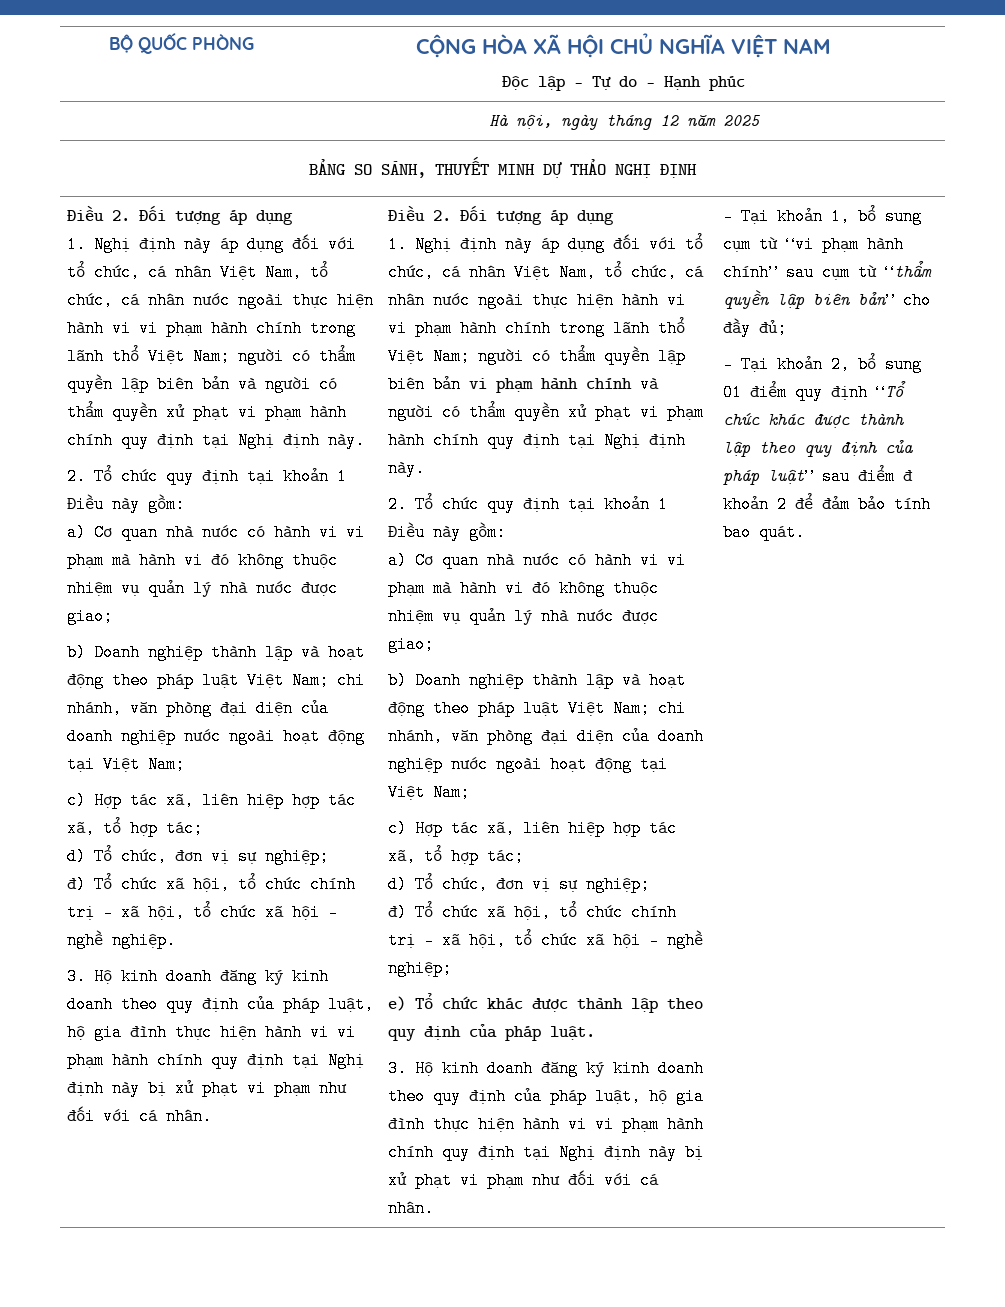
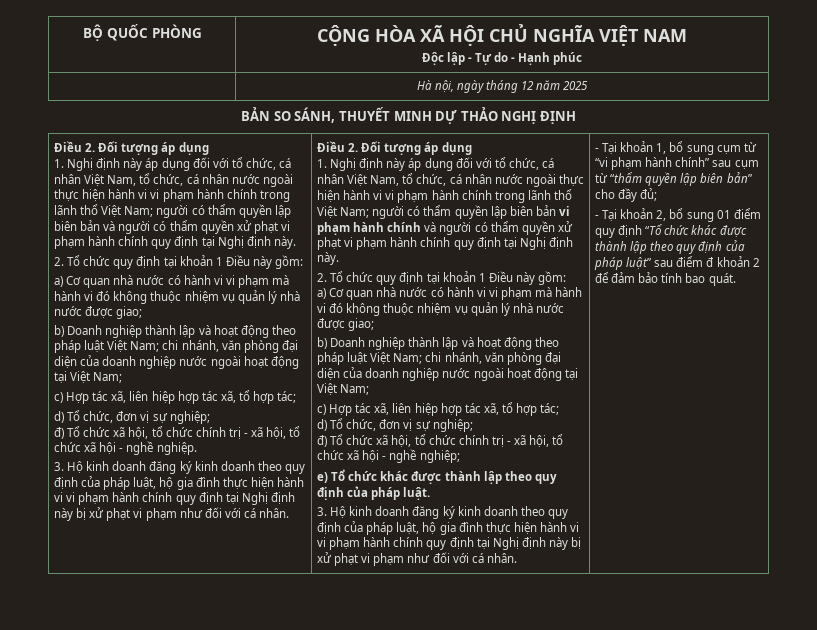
[309,159,345,175] BẢNG -> [241,107,271,121] BẢN

